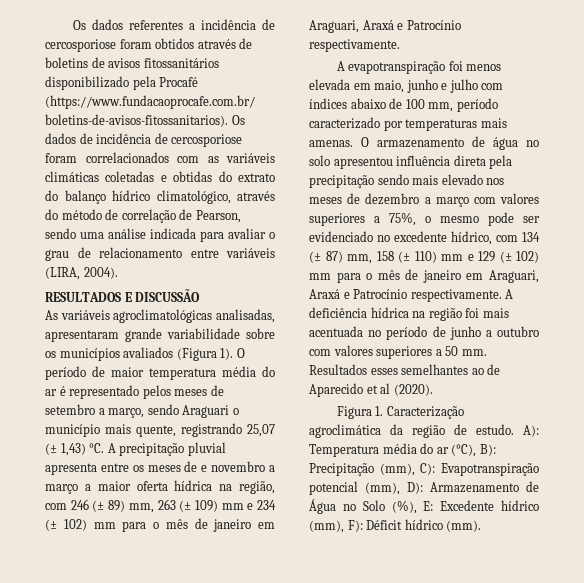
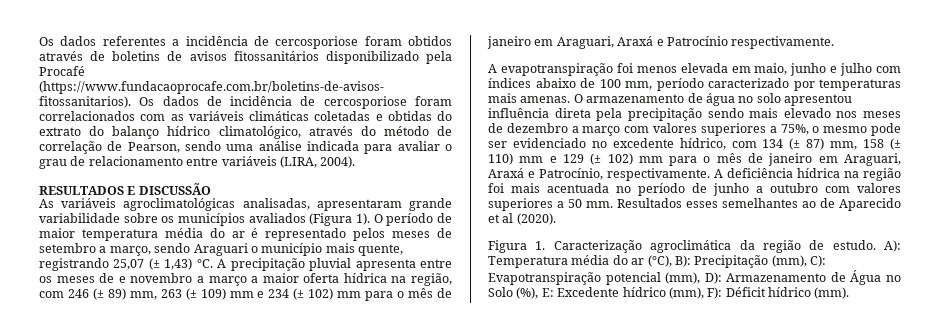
[353,289,408,299] Patrocínio -> [539,168,603,180] Patrocínio,

